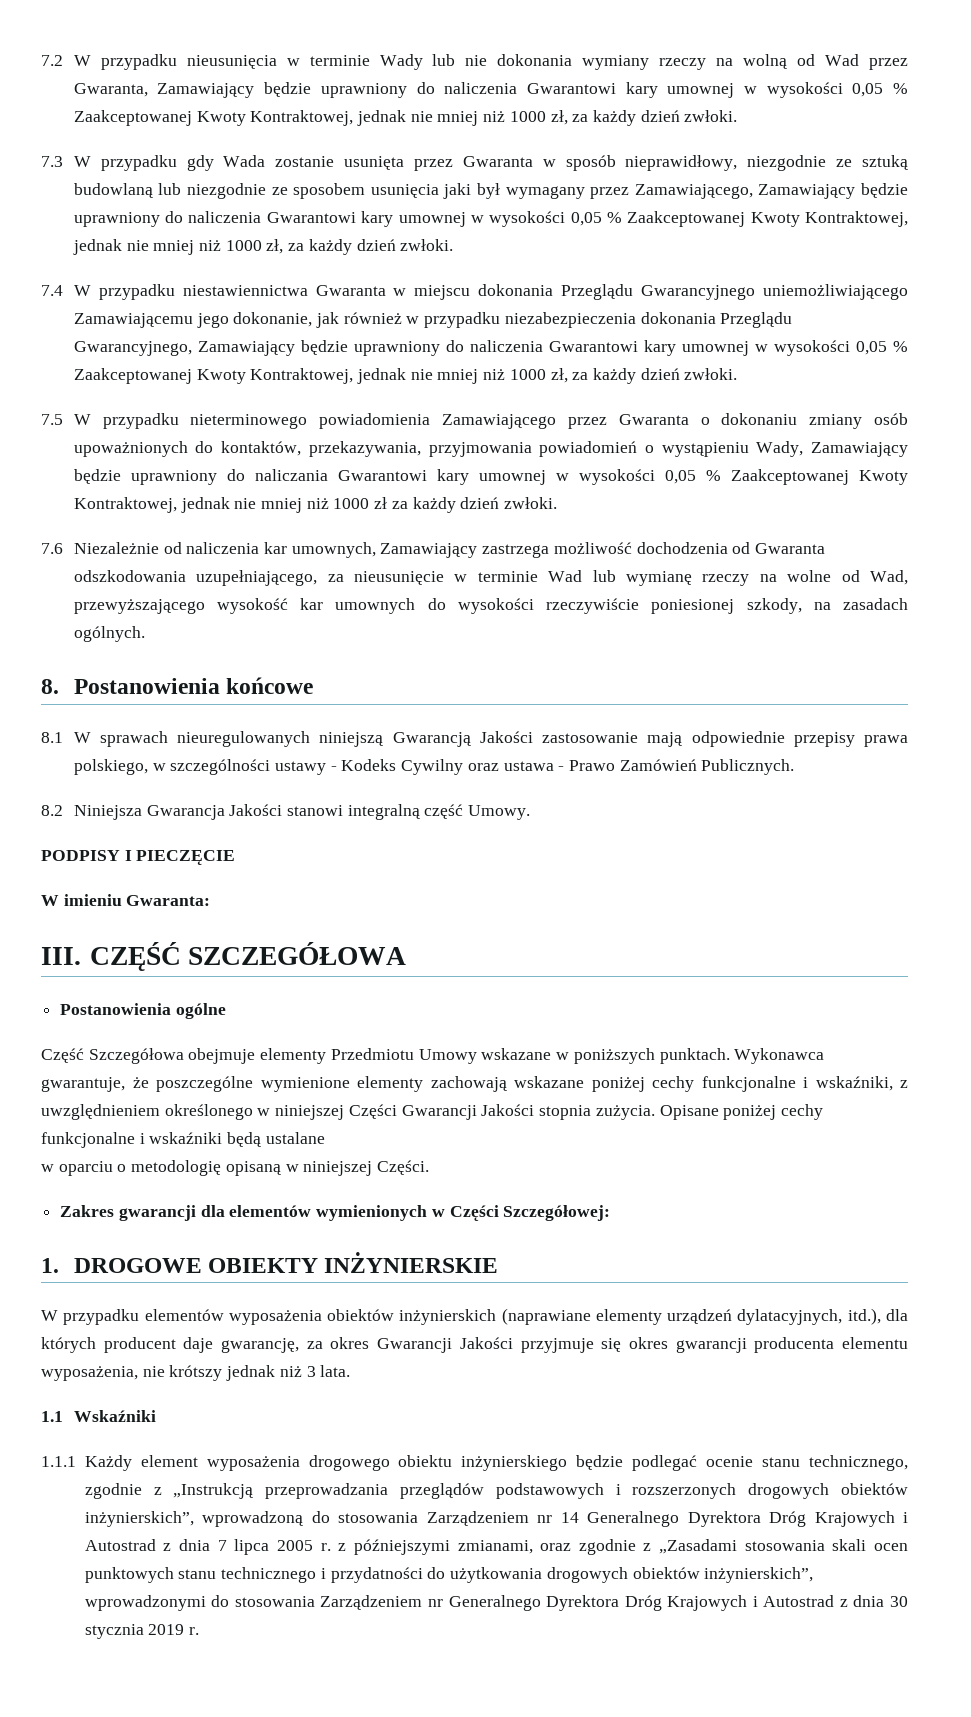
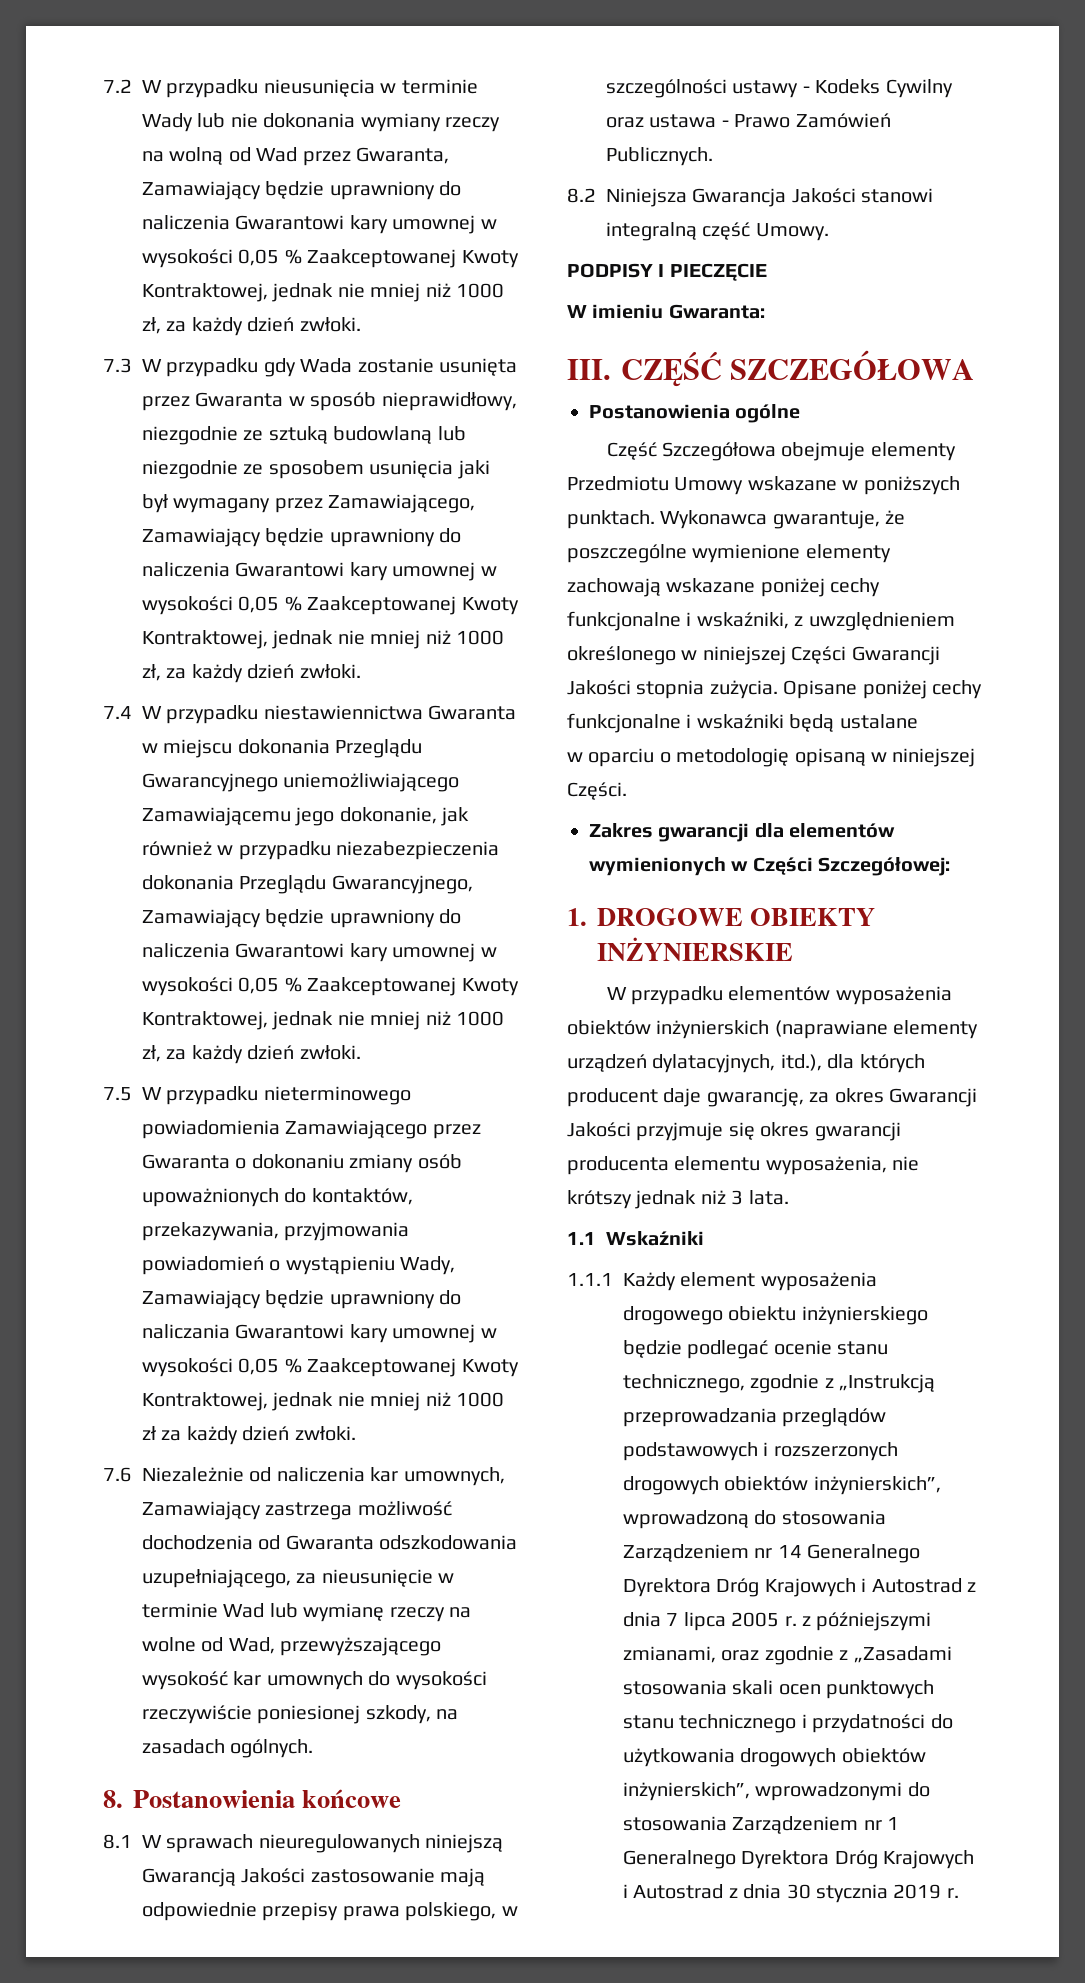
(443, 1603) none -> [887,1817,900,1830] 1

